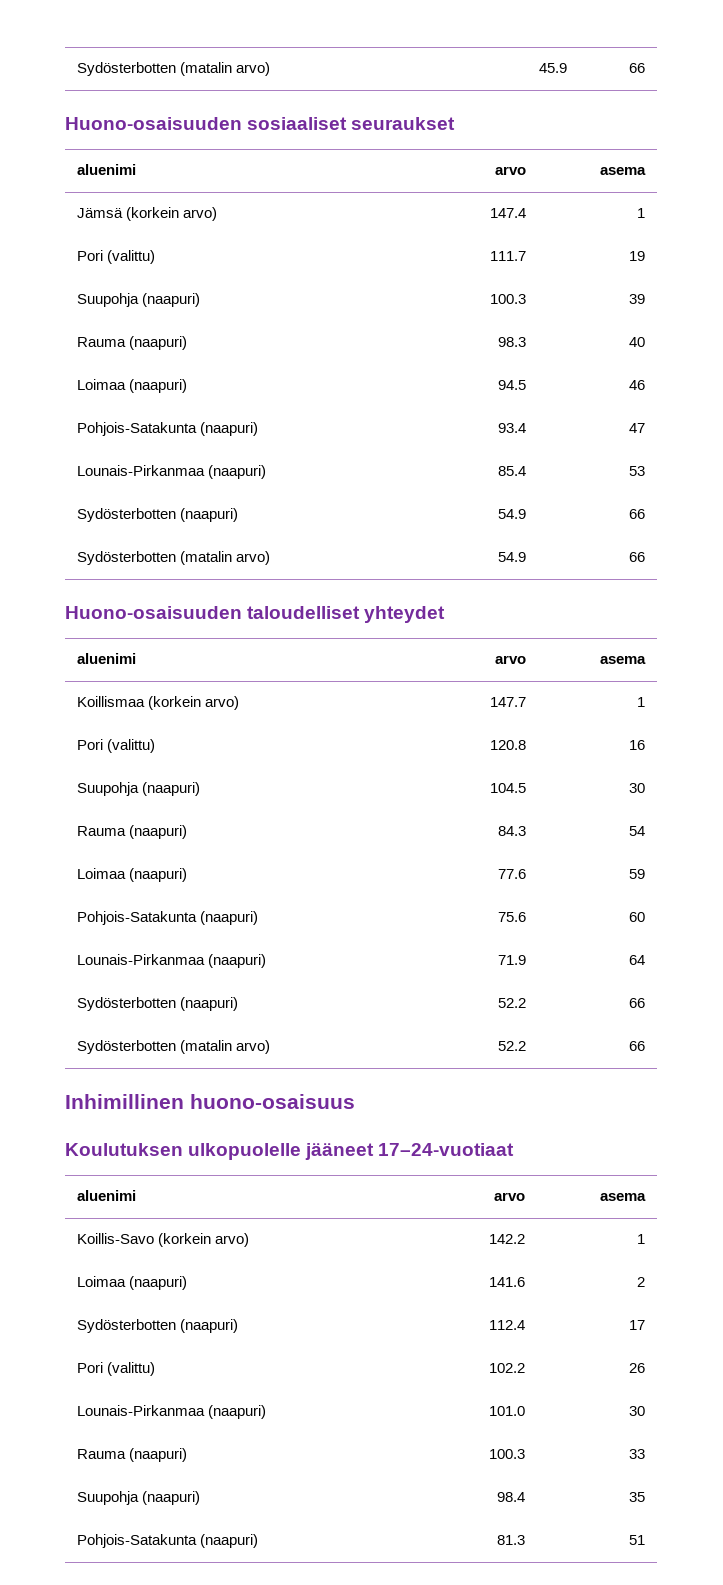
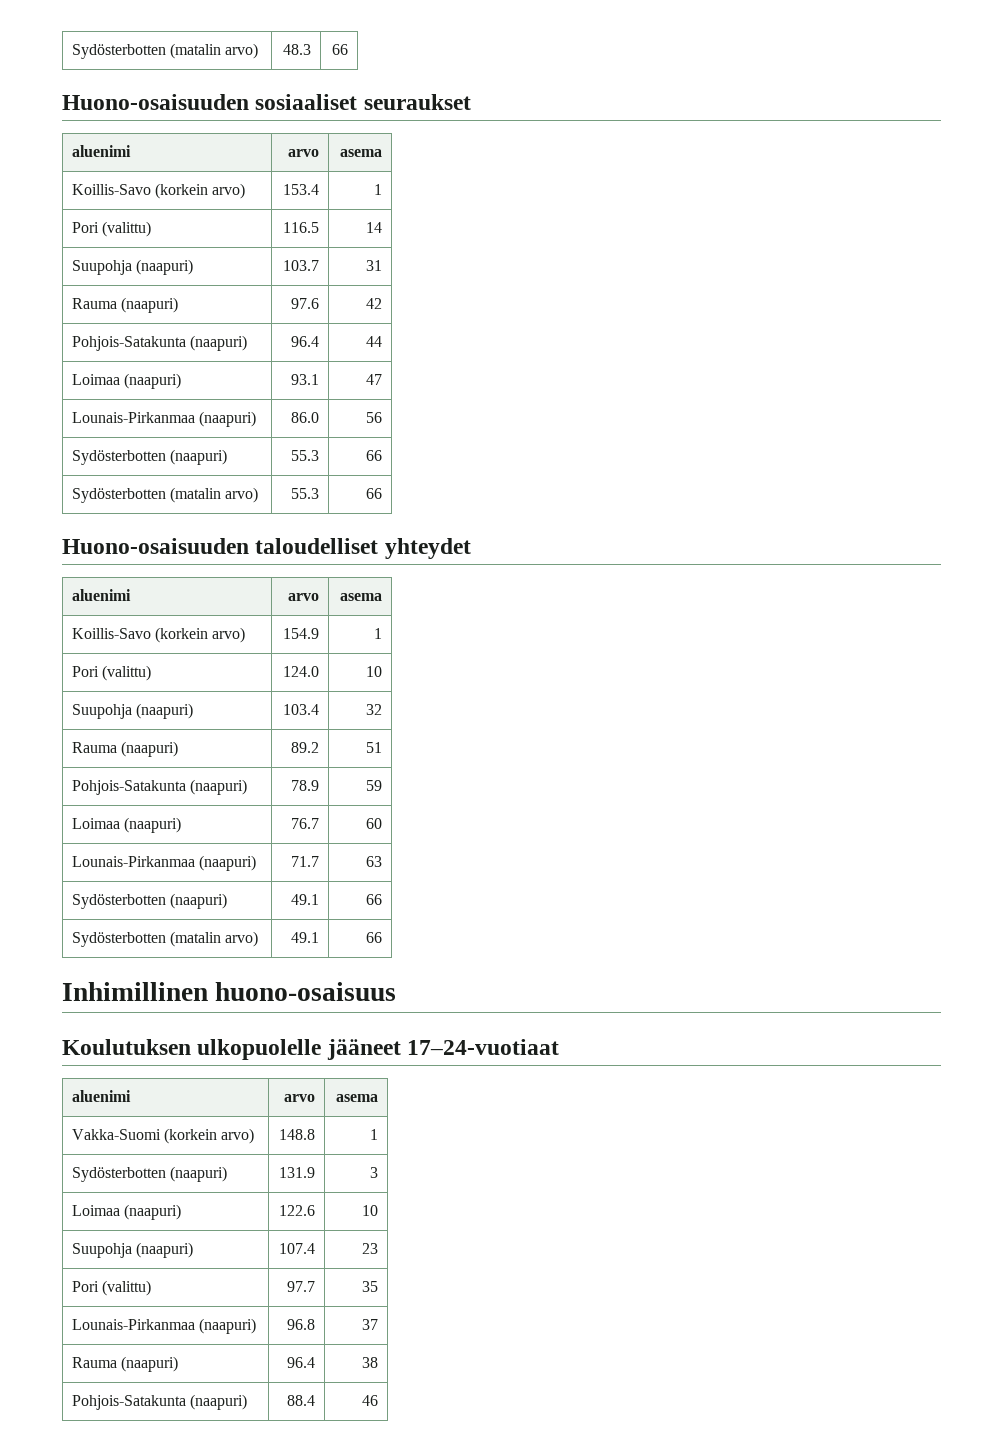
[77,62,271,76] [538,63,567,73] Sydösterbotten (matalin arvo) | 45.9 -> [71,43,259,59] [283,44,312,55] Sydösterbotten (matalin arvo) | 48.3
[77,207,218,221] [489,208,526,218] [636,208,645,218] [77,250,156,264] [489,251,526,261] [628,251,645,261] [77,293,201,307] [489,294,526,304] [628,294,645,304] [77,336,188,350] [497,337,526,347] [628,337,645,347] [77,379,188,393] [497,380,526,390] [628,380,645,390] [77,422,259,436] [497,423,526,433] Jämsä (korkein arvo) | 147.4 | 1 // Pori (valittu) | 111.7 | 19 // Suupohja (naapuri) | 100.3 | 39 // Rauma (naapuri) | 98.3 | 40 // Loimaa (naapuri) | 94.5 | 46 // Pohjois-Satakunta (naapuri) | 93.4 -> [71,183,246,199] [283,184,320,195] [374,184,383,195] [71,221,152,237] [283,222,320,233] [366,222,383,233] [71,259,194,275] [283,260,320,271] [366,260,383,271] [71,297,179,313] [291,298,320,309] [366,298,383,309] [71,335,248,351] [291,336,320,347] [366,336,383,347] [71,373,182,389] [291,374,320,385] Koillis-Savo (korkein arvo) | 153.4 | 1 // Pori (valittu) | 116.5 | 14 // Suupohja (naapuri) | 103.7 | 31 // Rauma (naapuri) | 97.6 | 42 // Pohjois-Satakunta (naapuri) | 96.4 | 44 // Loimaa (naapuri) | 93.1
[497,466,526,476] [628,466,645,476] [77,508,239,522] [497,509,526,519] [628,509,645,519] [77,551,271,565] [497,552,526,562] 85.4 | 53 // Sydösterbotten (naapuri) | 54.9 | 66 // Sydösterbotten (matalin arvo) | 54.9 -> [291,412,320,423] [366,412,383,423] [71,449,228,465] [291,450,320,461] [366,450,383,461] [71,487,259,503] [291,488,320,499] 86.0 | 56 // Sydösterbotten (naapuri) | 55.3 | 66 // Sydösterbotten (matalin arvo) | 55.3
[77,696,240,710] [489,697,526,707] [636,697,645,707] [77,739,156,753] [489,740,526,750] [628,740,645,750] [77,782,201,796] [489,783,526,793] [628,783,645,793] [77,825,188,839] [497,826,526,836] [628,826,645,836] [77,868,188,882] [497,869,526,879] [628,869,645,879] [77,911,259,925] [497,912,526,922] Koillismaa (korkein arvo) | 147.7 | 1 // Pori (valittu) | 120.8 | 16 // Suupohja (naapuri) | 104.5 | 30 // Rauma (naapuri) | 84.3 | 54 // Loimaa (naapuri) | 77.6 | 59 // Pohjois-Satakunta (naapuri) | 75.6 -> [71,627,246,643] [283,628,320,639] [374,628,383,639] [71,665,152,681] [283,666,320,677] [366,666,383,677] [71,703,194,719] [283,704,320,715] [366,704,383,715] [71,741,179,757] [291,742,320,753] [366,742,383,753] [71,779,248,795] [291,780,320,791] [366,780,383,791] [71,817,182,833] [291,818,320,829] Koillis-Savo (korkein arvo) | 154.9 | 1 // Pori (valittu) | 124.0 | 10 // Suupohja (naapuri) | 103.4 | 32 // Rauma (naapuri) | 89.2 | 51 // Pohjois-Satakunta (naapuri) | 78.9 | 59 // Loimaa (naapuri) | 76.7
[497,955,526,965] [628,955,645,965] [77,997,239,1011] [497,998,526,1008] [628,998,645,1008] [77,1040,271,1054] [497,1041,526,1051] 71.9 | 64 // Sydösterbotten (naapuri) | 52.2 | 66 // Sydösterbotten (matalin arvo) | 52.2 -> [291,856,320,867] [366,856,383,867] [71,893,228,909] [291,894,320,905] [366,894,383,905] [71,931,259,947] [291,932,320,943] 71.7 | 63 // Sydösterbotten (naapuri) | 49.1 | 66 // Sydösterbotten (matalin arvo) | 49.1
[77,1233,250,1247] [488,1234,525,1244] [636,1234,645,1244] [77,1276,188,1290] [488,1277,525,1287] [636,1277,645,1287] [77,1319,239,1333] [488,1320,525,1330] [628,1320,645,1330] [77,1362,156,1376] [488,1363,525,1373] [628,1363,645,1373] [77,1405,267,1419] [488,1406,525,1416] [628,1406,645,1416] [77,1448,188,1462] [488,1449,525,1459] [628,1449,645,1459] [77,1491,201,1505] [496,1492,525,1502] [628,1492,645,1502] [77,1534,259,1548] [496,1535,525,1545] [628,1535,645,1545] Koillis-Savo (korkein arvo) | 142.2 | 1 // Loimaa (naapuri) | 141.6 | 2 // Sydösterbotten (naapuri) | 112.4 | 17 // Pori (valittu) | 102.2 | 26 // Lounais-Pirkanmaa (naapuri) | 101.0 | 30 // Rauma (naapuri) | 100.3 | 33 // Suupohja (naapuri) | 98.4 | 35 // Pohjois-Satakunta (naapuri) | 81.3 | 51 -> [71,1128,255,1144] [279,1129,316,1140] [370,1129,379,1140] [71,1166,228,1182] [279,1167,316,1178] [370,1167,379,1178] [71,1204,182,1220] [279,1205,316,1216] [362,1205,379,1216] [71,1242,194,1258] [279,1243,316,1254] [362,1243,379,1254] [71,1280,152,1296] [287,1281,316,1292] [362,1281,379,1292] [71,1318,257,1334] [287,1319,316,1330] [362,1319,379,1330] [71,1356,179,1372] [287,1357,316,1368] [362,1357,379,1368] [71,1394,248,1410] [287,1395,316,1406] [362,1395,379,1406] Vakka-Suomi (korkein arvo) | 148.8 | 1 // Sydösterbotten (naapuri) | 131.9 | 3 // Loimaa (naapuri) | 122.6 | 10 // Suupohja (naapuri) | 107.4 | 23 // Pori (valittu) | 97.7 | 35 // Lounais-Pirkanmaa (naapuri) | 96.8 | 37 // Rauma (naapuri) | 96.4 | 38 // Pohjois-Satakunta (naapuri) | 88.4 | 46

